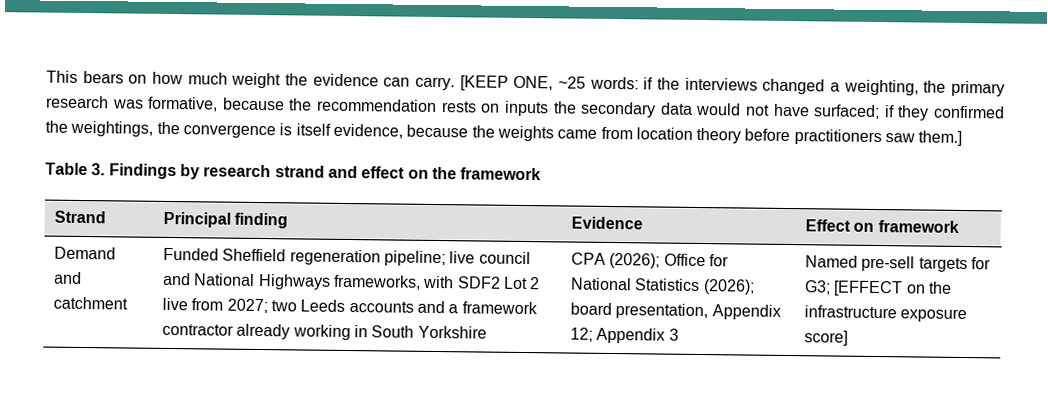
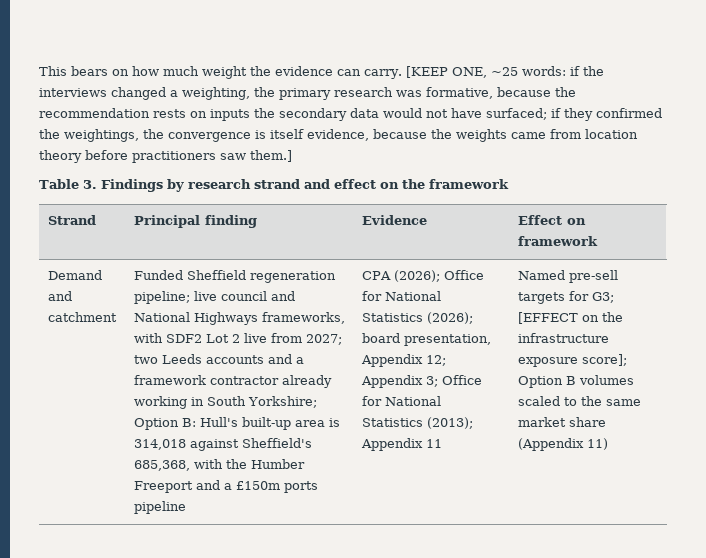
[417,325,487,339] Yorkshire -> [247,396,317,408] [133,417,340,430] [133,438,312,451] [133,459,305,471] [133,480,318,493] [133,501,186,514] Yorkshire; Option B: Hull's built-up area is 314,018 against Sheffield's 685,368, with the Humber Freeport and a £150m ports pipeline
[668,328,679,341] 3 -> [425,375,482,387] [361,396,441,406] [361,417,473,429] [360,438,442,451] 3; Office for National Statistics (2013); Appendix 11
[804,330,849,346] score] -> [581,354,627,366] [517,375,634,388] [517,396,641,406] [517,417,606,427] [517,438,608,451] score]; Option B volumes scaled to the same market share (Appendix 11)

